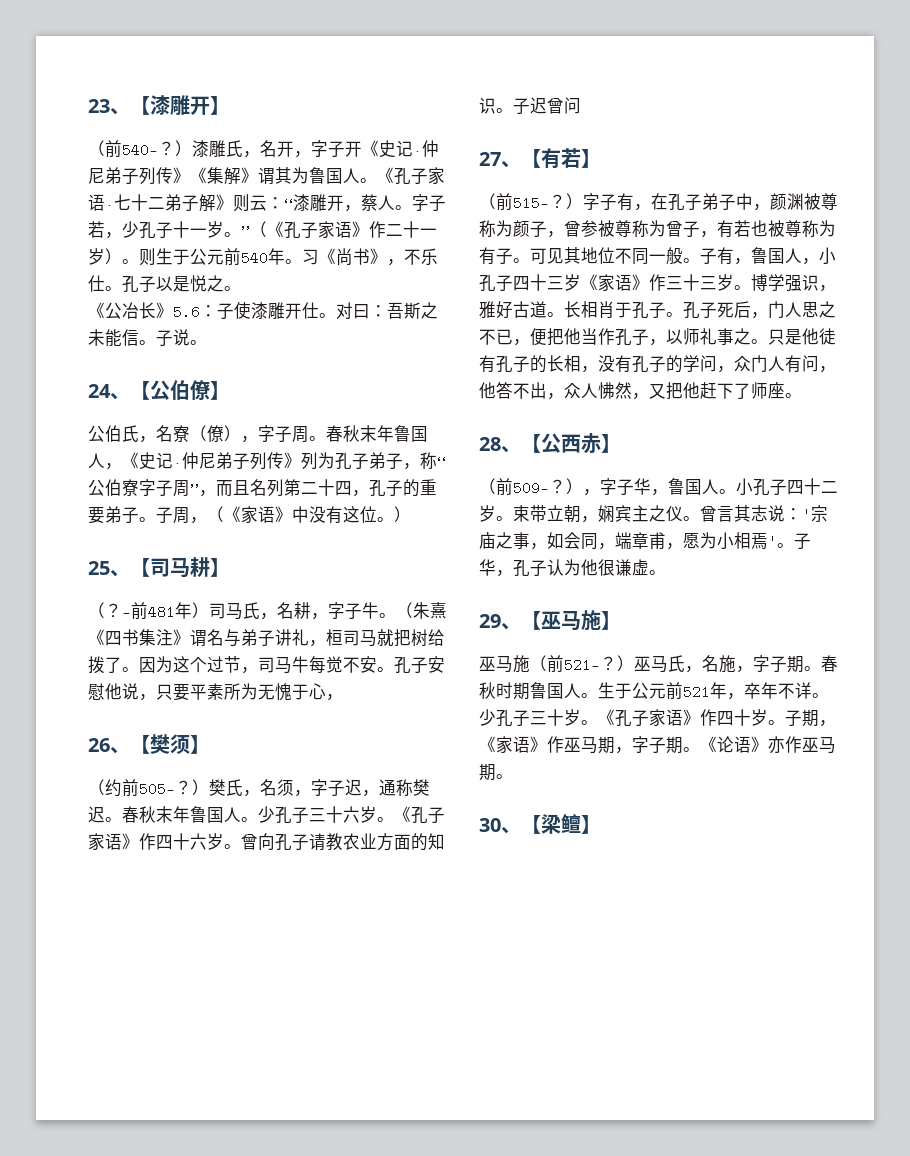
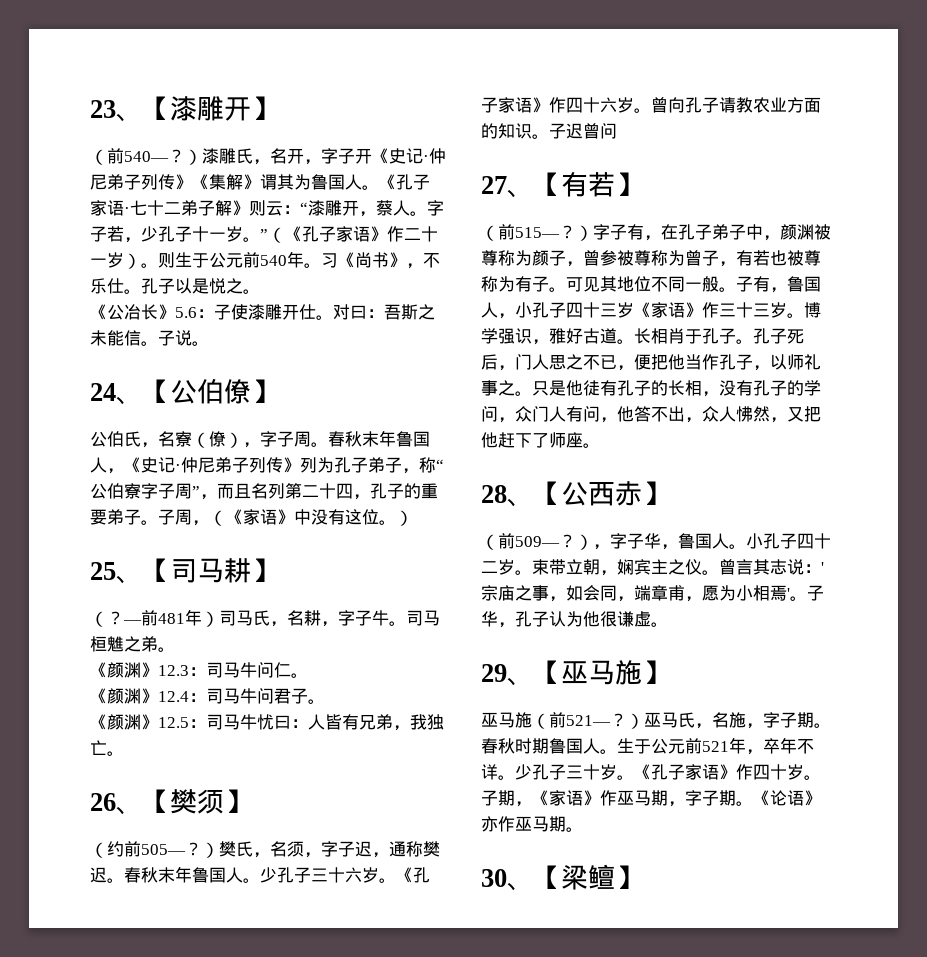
[396,602,447,619] [88,629,445,647] [88,656,445,674] [88,683,343,701] （朱熹《四书集注》谓名与弟子讲礼，桓司马就把树给拨了。因为这个过节，司马牛每觉不安。孔子安慰他说，只要平素所为无愧于心， -> [406,610,440,626] [90,636,175,652] [90,662,308,678] [90,688,325,704] [90,714,444,731] [90,740,124,756] 司马桓魋之弟。 // 《颜渊》12.3：司马牛问仁。 // 《颜渊》12.4：司马牛问君子。 // 《颜渊》12.5：司马牛忧曰：人皆有兄弟，我独亡。

